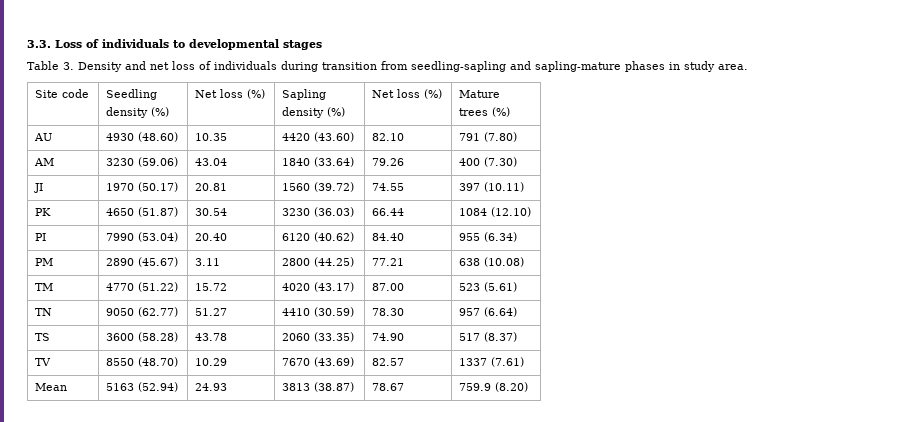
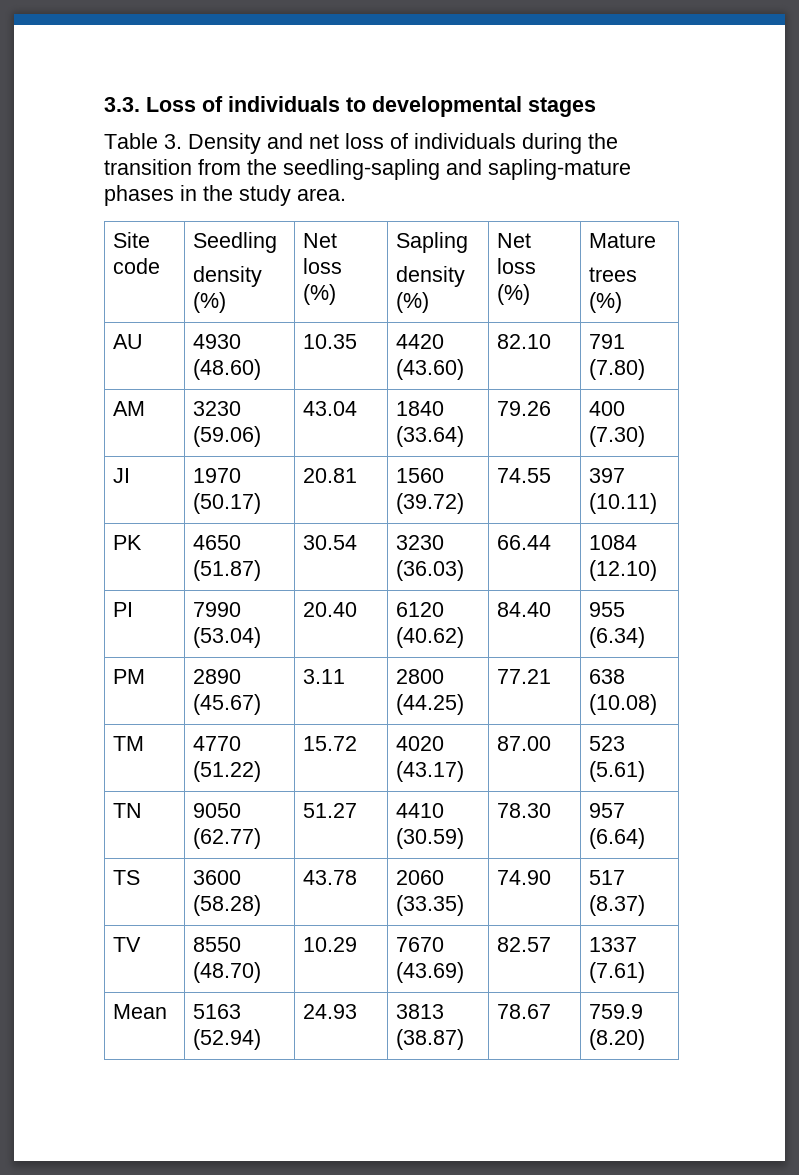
(318, 66) none -> [588,133,618,149] the
(408, 65) none -> [247,159,277,175] the
(680, 66) none -> [203,185,233,201] the

